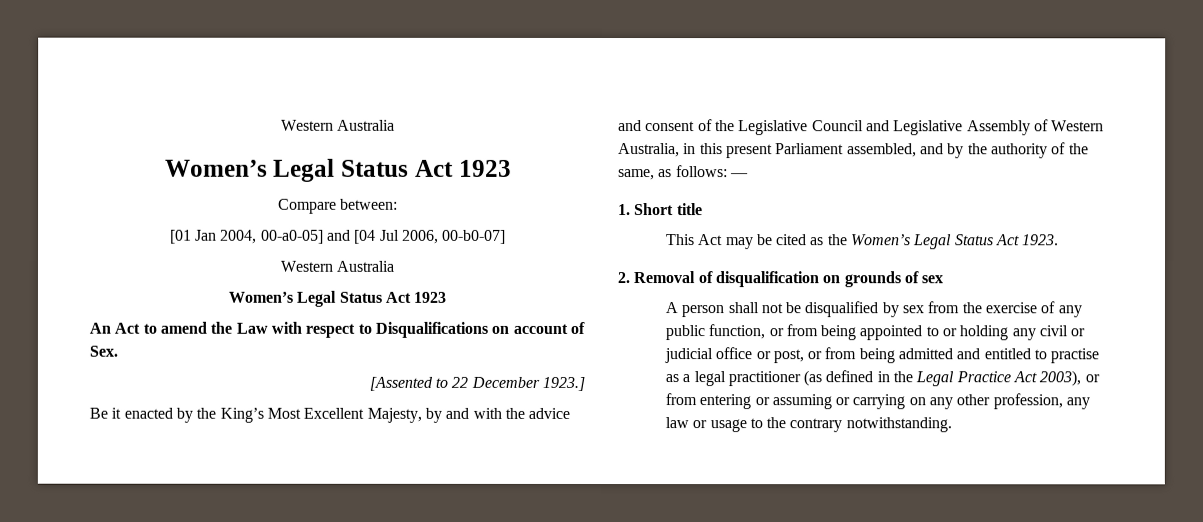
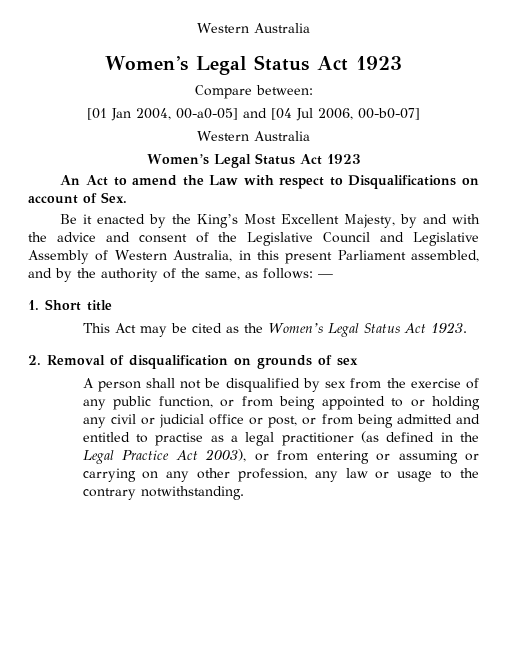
[368,376,585,391] // [Assented to 22 December 1923.] -> (127, 197) none

